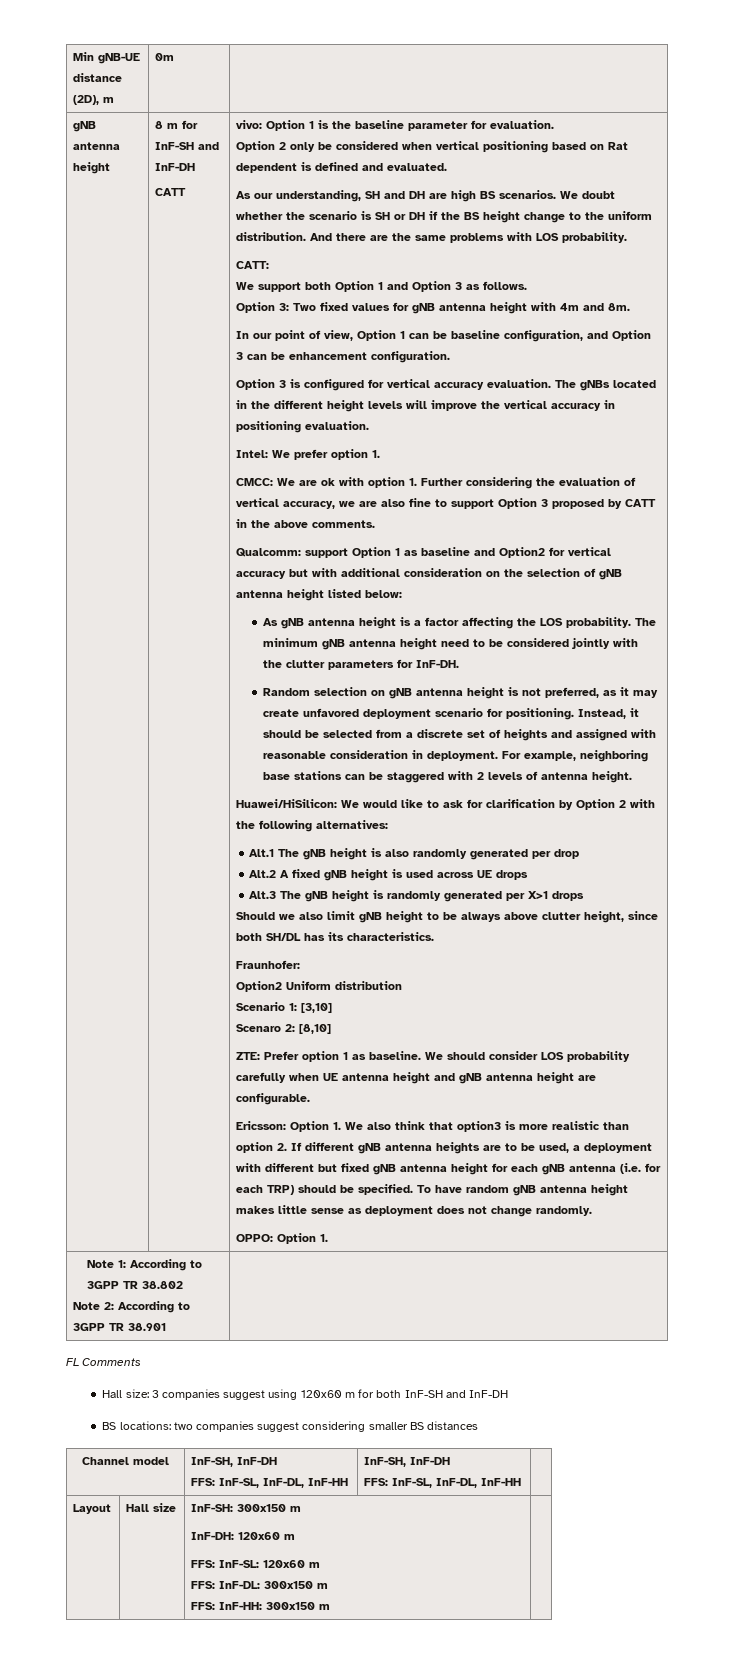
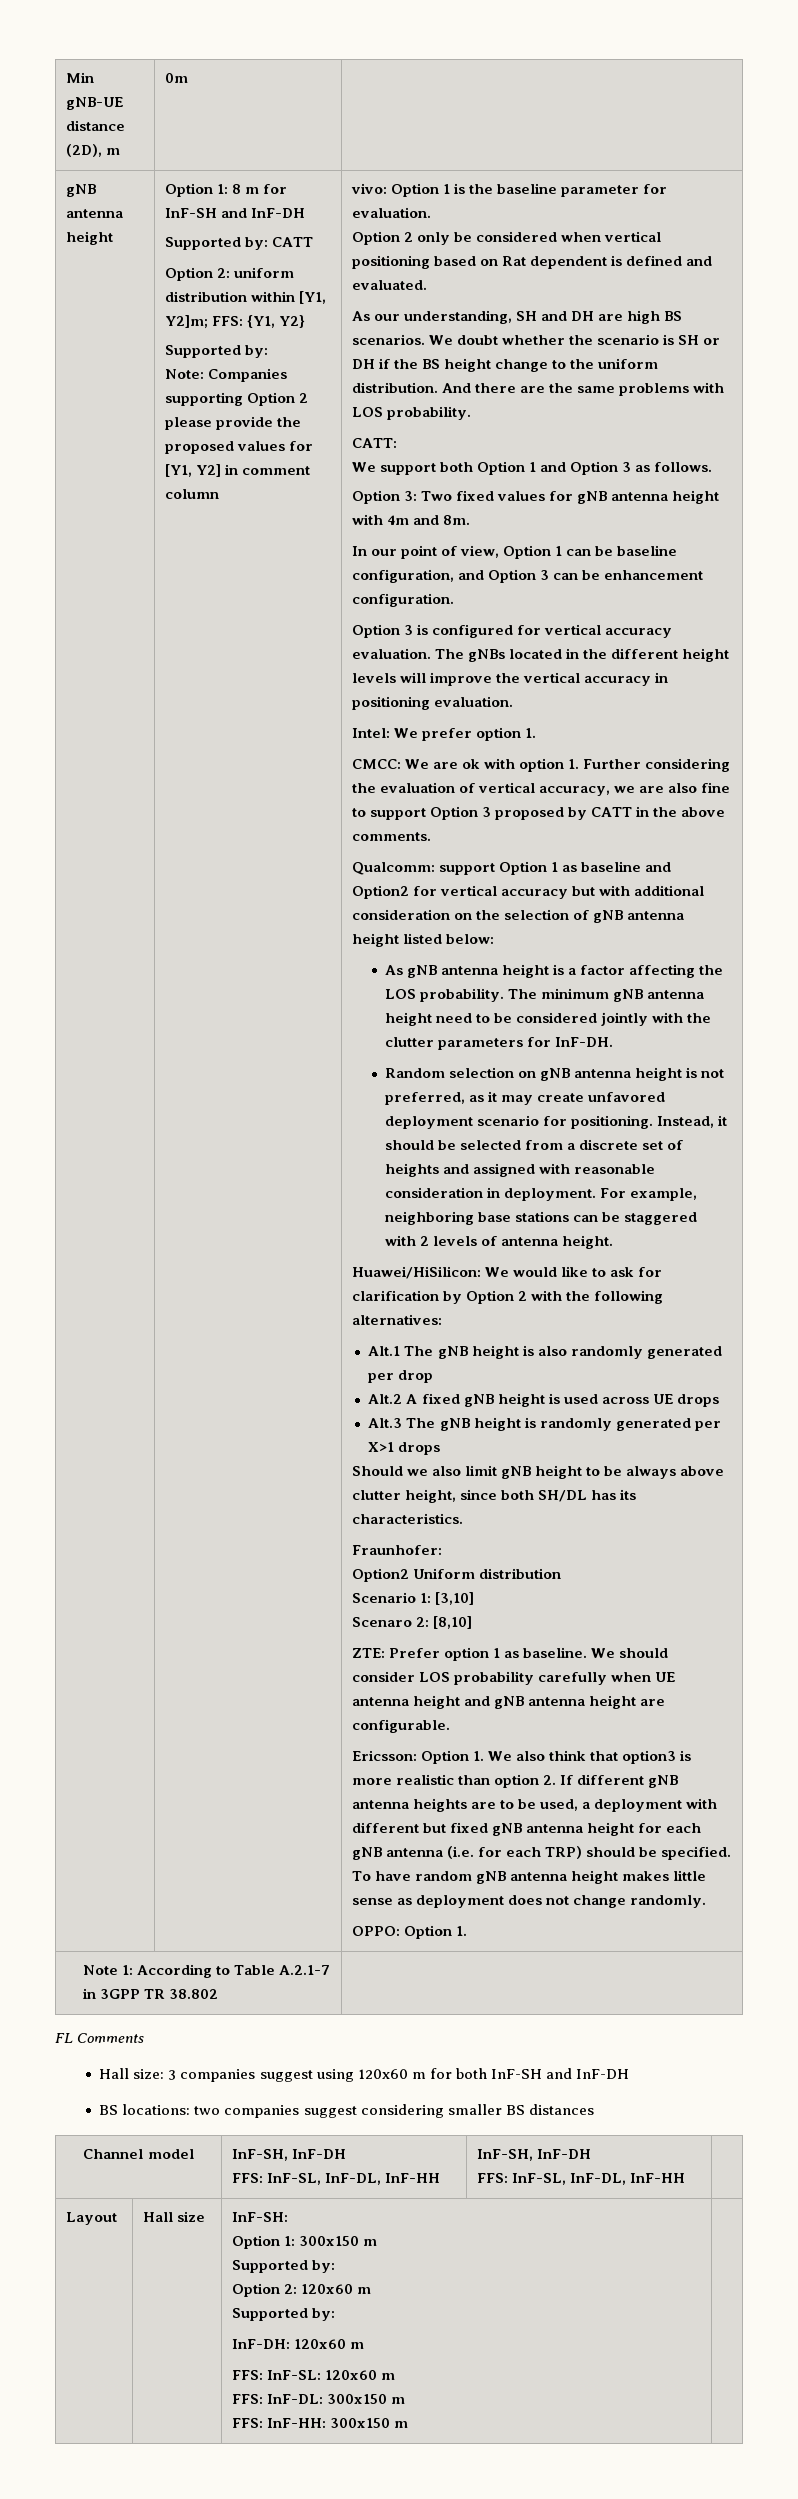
(111, 168) none -> [164,183,228,197] Option 1:
[155,188,187,196] CATT -> [164,237,313,250] [164,267,294,281] [164,291,326,304] [164,315,306,329] [164,345,268,358] [164,368,287,382] [164,392,308,406] [164,416,301,430] [164,441,313,454] [164,464,311,477] [164,489,219,499] Supported by: CATT // Option 2: uniform distribution within [Y1, Y2]m; FFS: {Y1, Y2} // Supported by: // Note: Companies supporting Option 2 please provide the proposed values for [Y1, Y2] in comment column
(203, 1264) none -> [233,1965,330,1975] [82,1988,96,1999] Table A.2.1-7 in
[73,1301,191,1313] [73,1323,167,1331] // Note 2: According to 3GPP TR 38.901 -> (218, 1994) none
[237,1504,302,1512] 300x150 m -> [231,2235,378,2249] [231,2260,335,2273] [231,2283,372,2297] [231,2308,335,2321] // Option 1: 300x150 m // Supported by: // Option 2: 120x60 m // Supported by:

